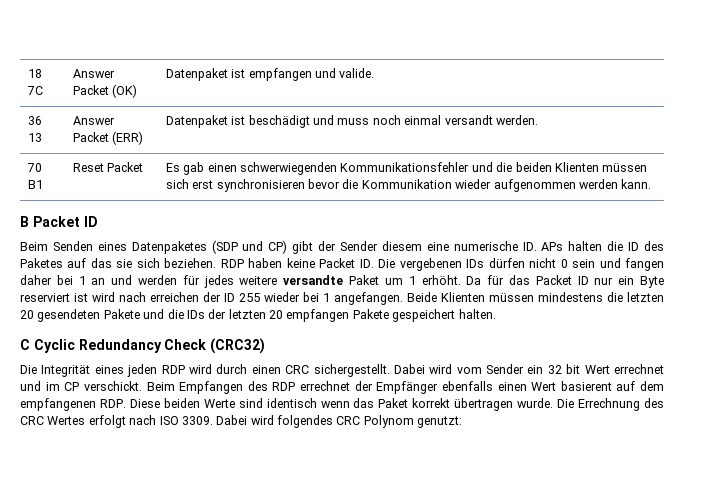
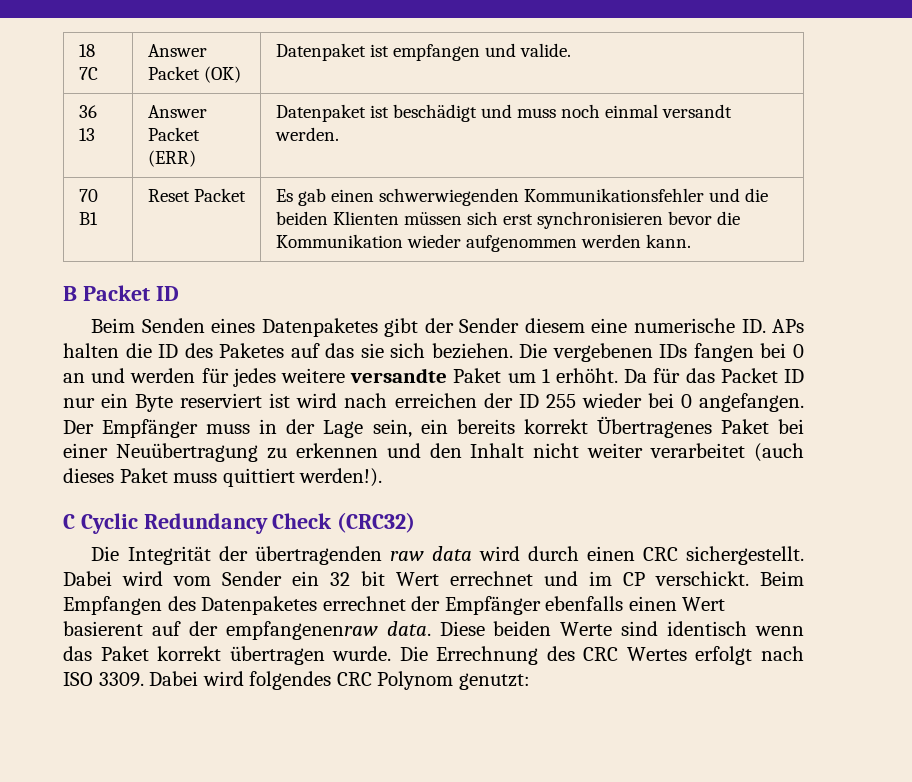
[211,240,288,254] (SDP und CP) -> (378, 327) none
[220,258,665,271] [20,275,86,285] RDP haben keine Packet ID. Die vergebenen IDs dürfen nicht 0 sein und fangen daher bei 1 -> [519,343,804,362] Die vergebenen IDs fangen bei 0
[323,292,664,305] [20,309,496,322] 1 angefangen. Beide Klienten müssen mindestens die letzten 20 gesendeten Pakete und die IDs der letzten 20 empfangen Pakete gespeichert halten. -> [680,393,804,412] [63,416,805,438] [63,443,804,462] [63,468,383,487] 0 angefangen. Der Empfänger muss in der Lage sein, ein bereits korrekt Übertragenes Paket bei einer Neuübertragung zu erkennen und den Inhalt nicht weiter verarbeitet (auch dieses Paket muss quittiert werden!).
[94,364,185,377] eines jeden RDP -> [218,546,472,565] der übertragenden raw data
[272,382,296,391] RDP -> [201,596,318,615] Datenpaketes
[640,381,664,391] [20,398,126,411] dem empfangenen RDP. -> [188,621,431,640] der empfangenenraw data.

